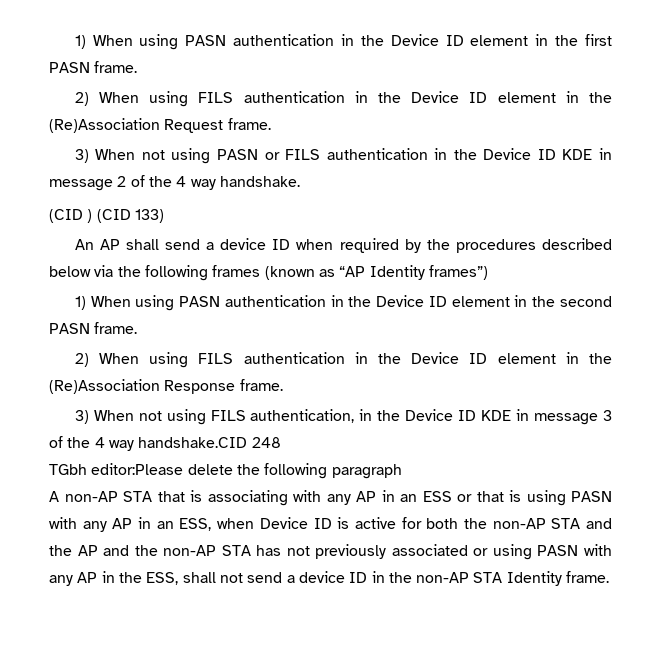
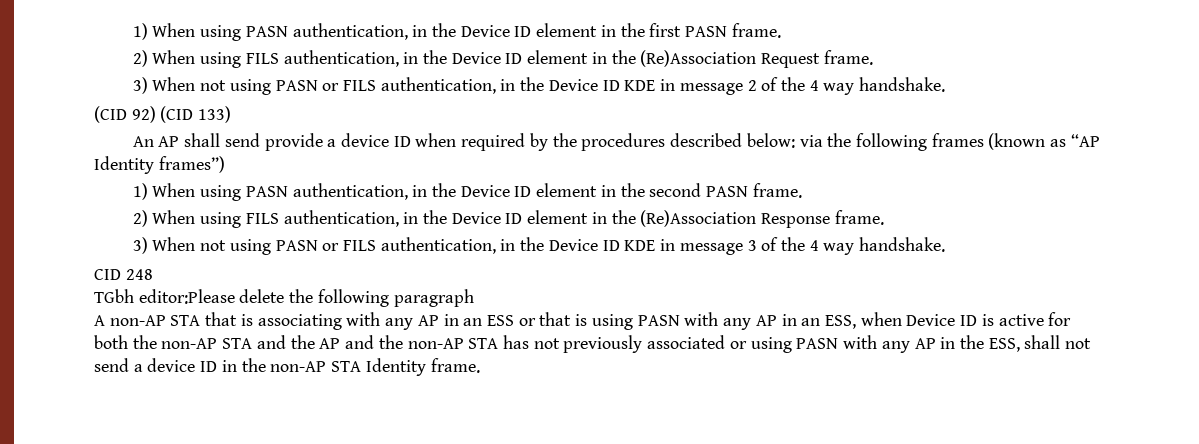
[74,34,335,50] 1) When using PASN authentication -> [132,23,408,41] 1) When using PASN authentication,
[243,91,345,103] authentication -> [283,50,399,67] authentication,
[326,148,428,160] authentication -> [380,77,496,94] authentication,
[87,209,93,223] ) -> [131,106,156,123] 92)
(201, 244) none -> [264,133,323,151] provide
[49,266,91,277] below -> [746,133,795,148] below:
[224,295,326,307] authentication -> [292,183,408,200] authentication,
[243,352,345,364] authentication -> [283,210,399,227] authentication,
(206, 417) none -> [275,240,340,251] PASN or
[138,437,248,448] handshake.CID -> [859,237,946,252] [94,269,121,280] handshake. // CID

